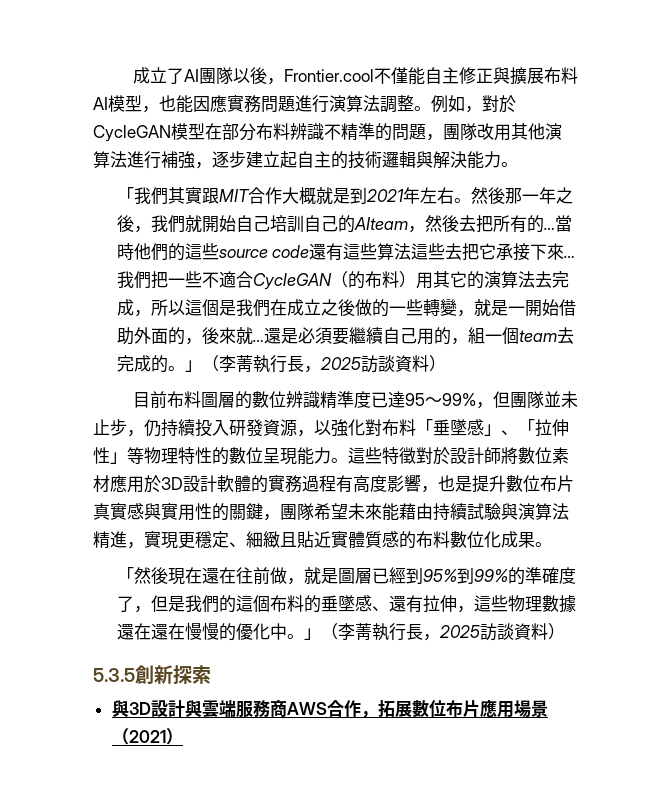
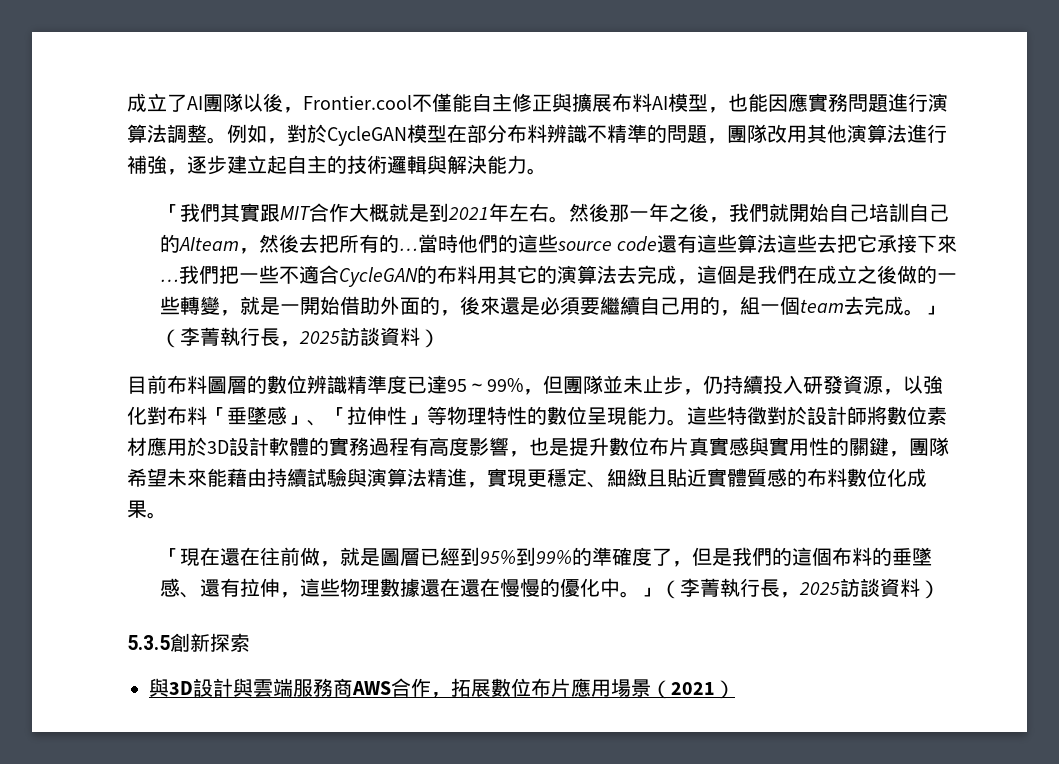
[330,271,416,289] （的布料） -> [416,265,477,284] 的布料
[150,299,185,316] 所以 -> (697, 282) none
[235,327,264,344] 就… -> (500, 305) none
[150,355,168,373] 的 -> (904, 305) none
[133,567,168,584] 然後 -> (180, 556) none

